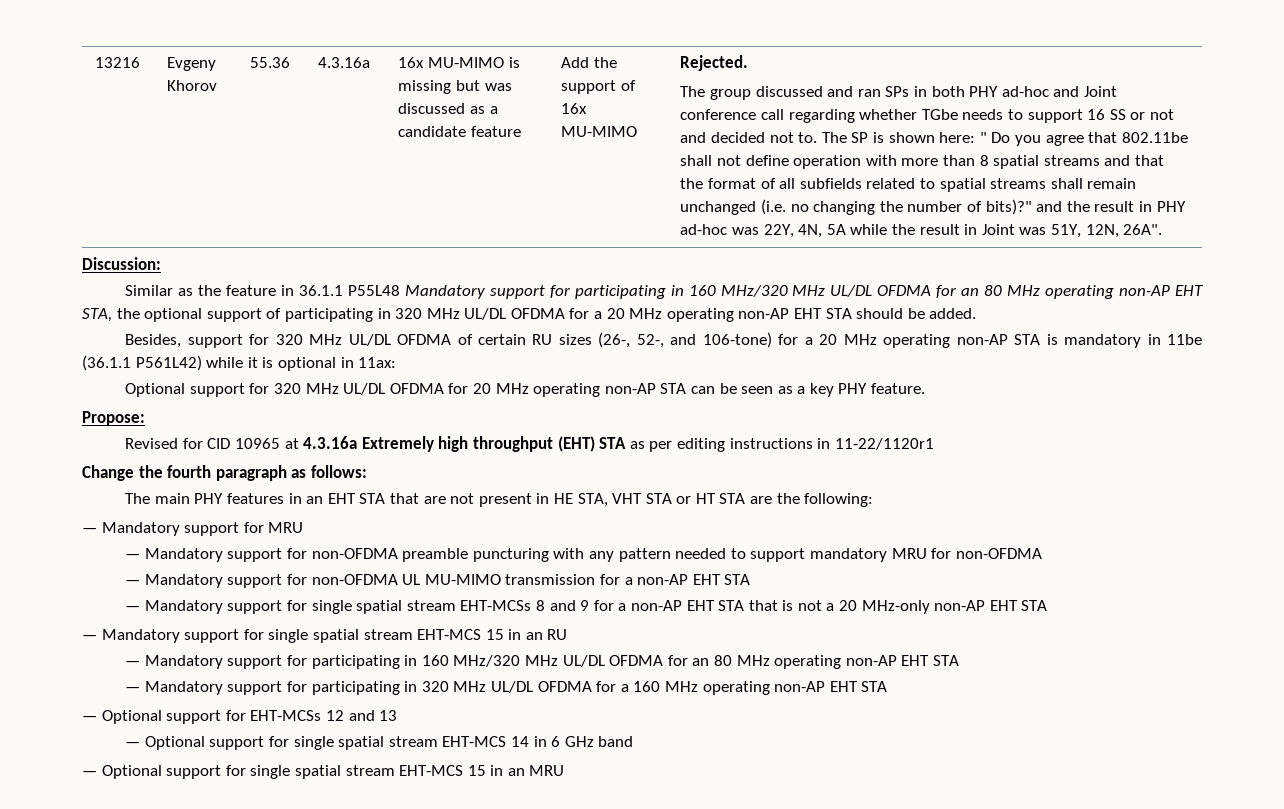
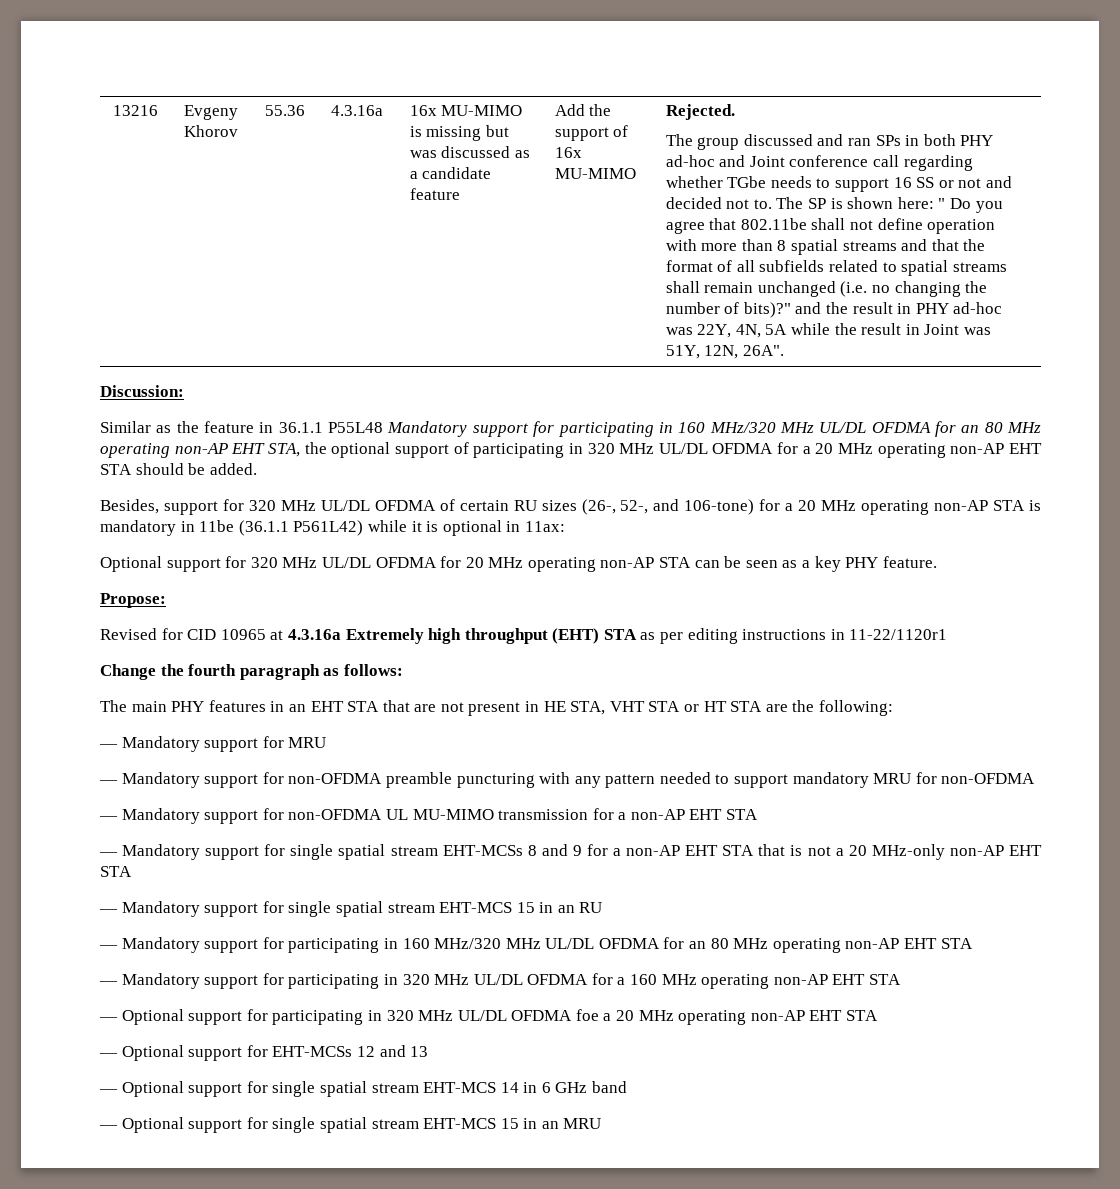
(888, 686) none -> [99,1009,879,1025] // — Optional support for participating in 320 MHz UL/DL OFDMA foe a 20 MHz operating non-AP EHT STA

